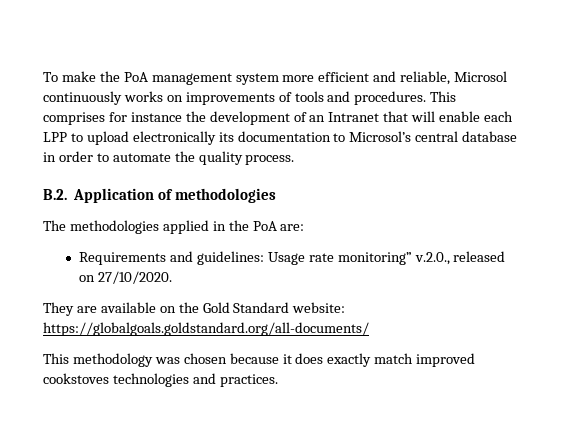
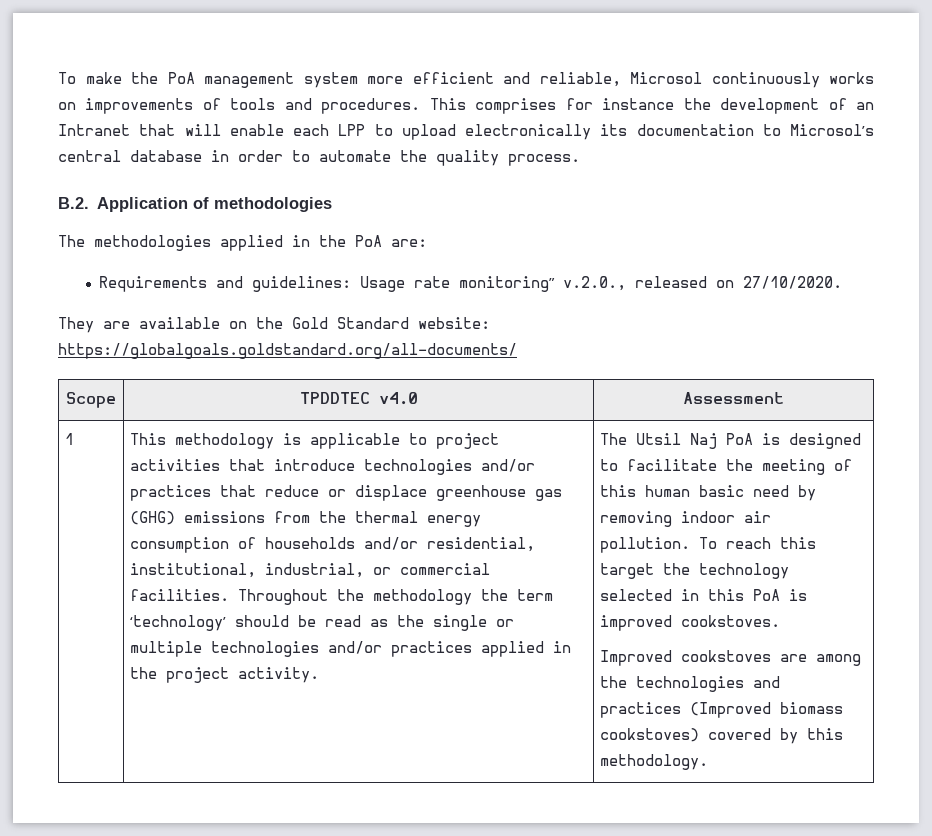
[43,353,476,367] [43,373,278,387] // This methodology was chosen because it does exactly match improved cookstoves technologies and practices. -> [66,392,116,408] [299,392,418,405] [683,392,784,404] [65,433,75,445] [130,433,500,449] [130,459,536,475] [130,485,563,501] [130,511,482,527] [130,537,536,553] [130,563,491,578] [130,589,554,605] [130,615,515,631] [130,641,572,657] [130,667,320,683] [600,433,862,449] [600,459,853,475] [600,485,817,501] [600,511,772,527] [600,537,817,553] [600,563,790,579] [600,589,808,601] [600,615,781,631] [600,650,862,666] [600,676,781,692] [600,702,844,718] [600,728,844,744] [600,754,709,770] // Scope | TPDDTEC v4.0 | Assessment // 1 | This methodology is applicable to project activities that introduce technologies and/or practices that reduce or displace greenhouse gas (GHG) emissions from the thermal energy consumption of households and/or residential, institutional, industrial, or commercial facilities. Throughout the methodology the term ‘technology’ should be read as the single or multiple technologies and/or practices applied in the project activity. | The Utsil Naj PoA is designed to facilitate the meeting of this human basic need by removing indoor air pollution. To reach this target the technology selected in this PoA is improved cookstoves. // Improved cookstoves are among the technologies and practices (Improved biomass cookstoves) covered by this methodology.

